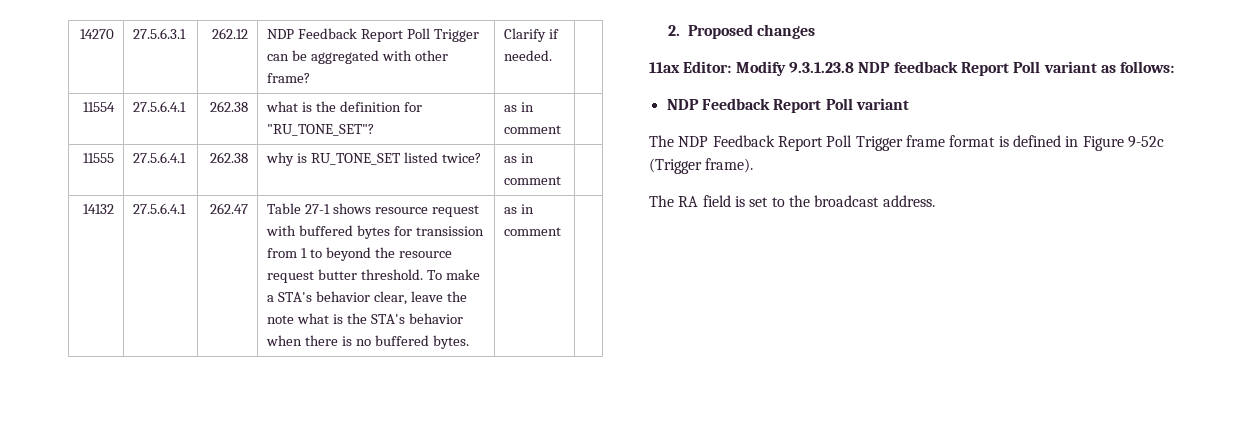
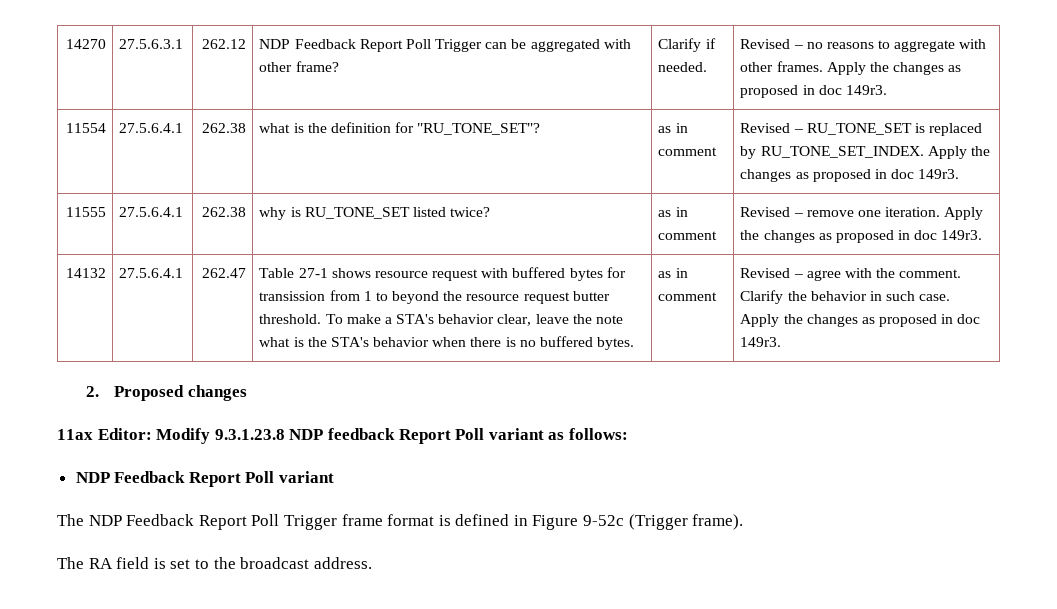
(553, 55) none -> [740,39,987,52] [740,61,962,75] [740,85,887,98] Revised – no reasons to aggregate with other frames. Apply the changes as proposed in doc 149r3.
(562, 129) none -> [740,123,983,136] [740,146,990,159] [740,169,960,182] Revised – RU_TONE_SET is replaced by RU_TONE_SET_INDEX. Apply the changes as proposed in doc 149r3.
(562, 180) none -> [740,207,984,220] [740,230,983,243] Revised – remove one iteration. Apply the changes as proposed in doc 149r3.
(562, 231) none -> [740,268,962,281] [740,290,951,304] [740,314,981,327] [740,337,782,347] Revised – agree with the comment. Clarify the behavior in such case. Apply the changes as proposed in doc 149r3.

